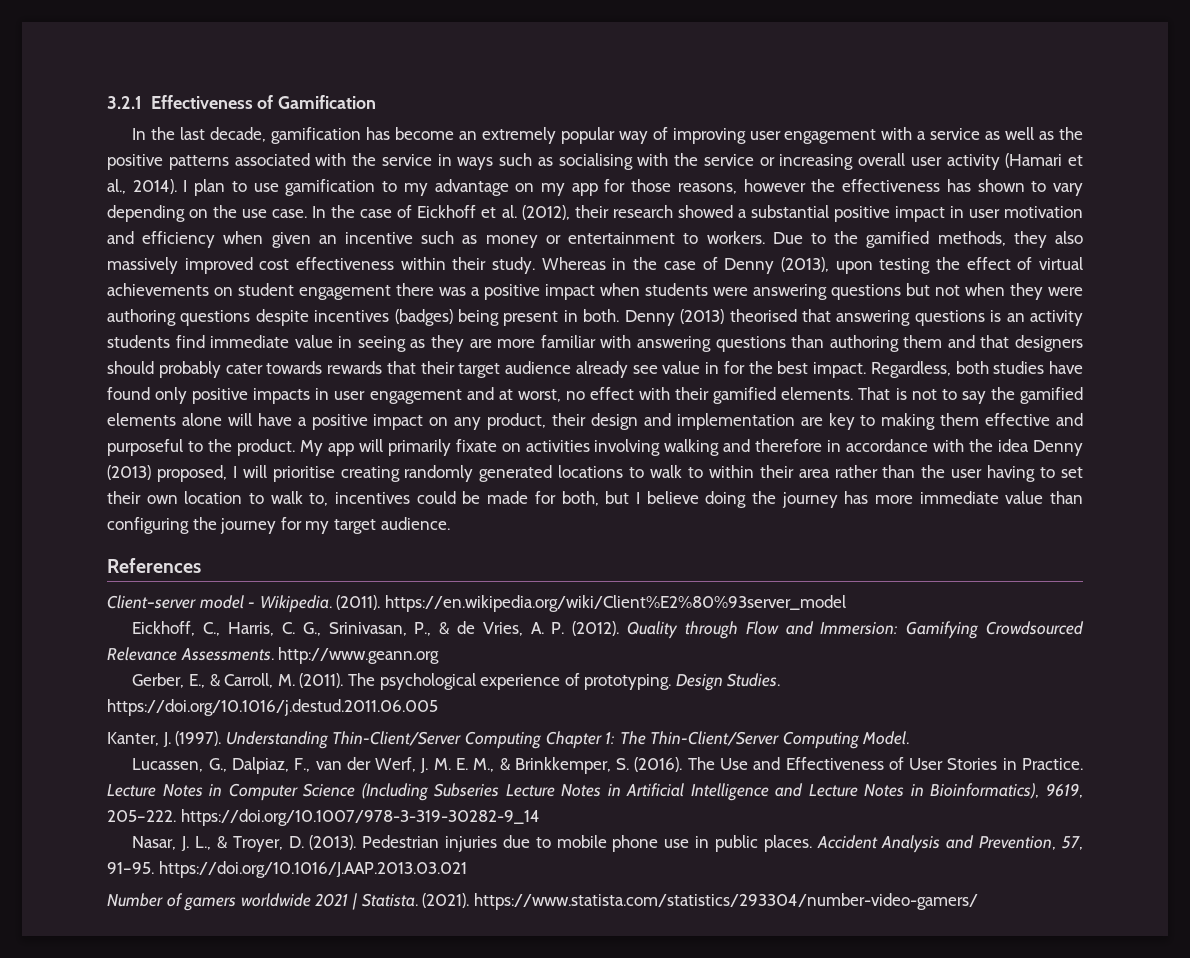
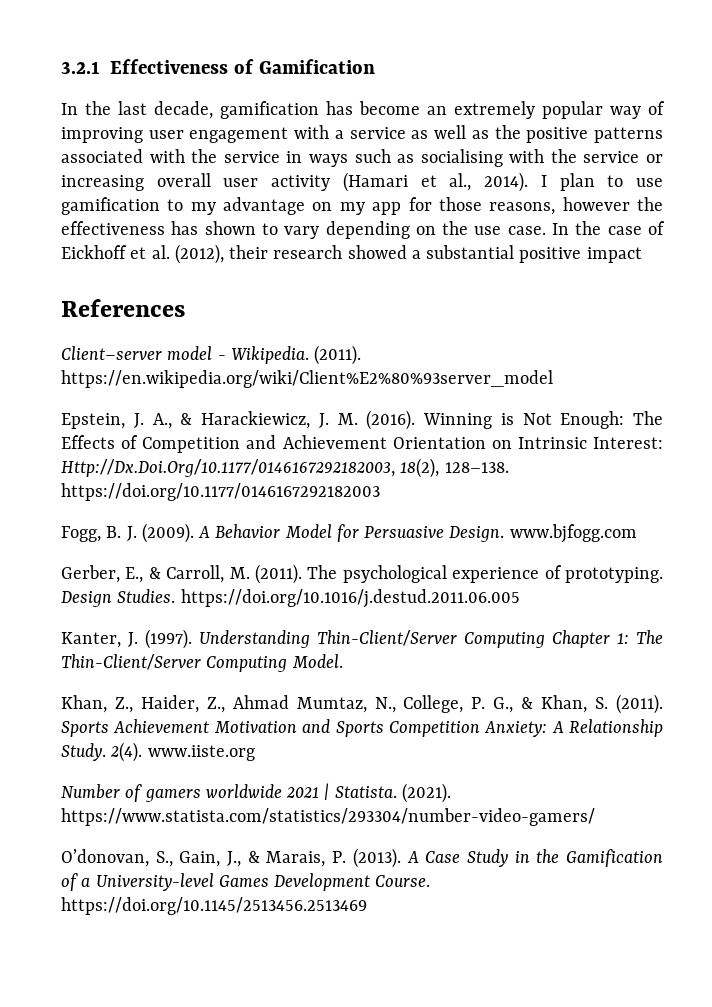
[949,206,1083,218] [107,231,1083,248] [107,257,1084,274] [107,283,1083,300] [107,309,1083,326] [107,335,1083,352] [107,361,1083,378] [107,387,1084,404] [107,413,1083,430] [107,439,1084,456] [107,465,1084,482] [107,491,1083,508] [107,517,450,534] in user motivation and efficiency when given an incentive such as money or entertainment to workers. Due to the gamified methods, they also massively improved cost effectiveness within their study. Whereas in the case of Denny (2013), upon testing the effect of virtual achievements on student engagement there was a positive impact when students were answering questions but not when they were authoring questions despite incentives (badges) being present in both. Denny (2013) theorised that answering questions is an activity students find immediate value in seeing as they are more familiar with answering questions than authoring them and that designers should probably cater towards rewards that their target audience already see value in for the best impact. Regardless, both studies have found only positive impacts in user engagement and at worst, no effect with their gamified elements. That is not to say the gamified elements alone will have a positive impact on any product, their design and implementation are key to making them effective and purposeful to the product. My app will primarily fixate on activities involving walking and therefore in accordance with the idea Denny (2013) proposed, I will prioritise creating randomly generated locations to walk to within their area rather than the user having to set their own location to walk to, incentives could be made for both, but I believe doing the journey has more immediate value than configuring the journey for my target audience. -> (642, 255) none
[132,621,1084,639] [107,647,440,664] Eickhoff, C., Harris, C. G., Srinivasan, P., & de Vries, A. P. (2012). Quality through Flow and Immersion: Gamifying Crowdsourced Relevance Assessments. http://www.geann.org -> [61,410,663,430] [61,435,663,453] [61,458,509,478] [61,483,380,501] [61,523,637,543] Epstein, J. A., & Harackiewicz, J. M. (2016). Winning is Not Enough: The Effects of Competition and Achievement Orientation on Intrinsic Interest: Http://Dx.Doi.Org/10.1177/0146167292182003, 18(2), 128–138. https://doi.org/10.1177/0146167292182003 // Fogg, B. J. (2009). A Behavior Model for Persuasive Design. www.bjfogg.com
[132,757,1083,774] [107,783,1083,801] [107,809,540,826] [132,835,1083,853] [107,861,467,878] Lucassen, G., Dalpiaz, F., van der Werf, J. M. E. M., & Brinkkemper, S. (2016). The Use and Effectiveness of User Stories in Practice. Lecture Notes in Computer Science (Including Subseries Lecture Notes in Artificial Intelligence and Lecture Notes in Bioinformatics), 9619, 205–222. https://doi.org/10.1007/978-3-319-30282-9_14 // Nasar, J. L., & Troyer, D. (2013). Pedestrian injuries due to mobile phone use in public places. Accident Analysis and Prevention, 57, 91–95. https://doi.org/10.1016/J.AAP.2013.03.021 -> [61,694,663,714] [61,719,663,737] [61,742,255,762] Khan, Z., Haider, Z., Ahmad Mumtaz, N., College, P. G., & Khan, S. (2011). Sports Achievement Motivation and Sports Competition Anxiety: A Relationship Study. 2(4). www.iiste.org
(978, 901) none -> [61,848,663,868] [61,873,431,891] [61,897,367,915] // O’donovan, S., Gain, J., & Marais, P. (2013). A Case Study in the Gamification of a University-level Games Development Course. https://doi.org/10.1145/2513456.2513469

